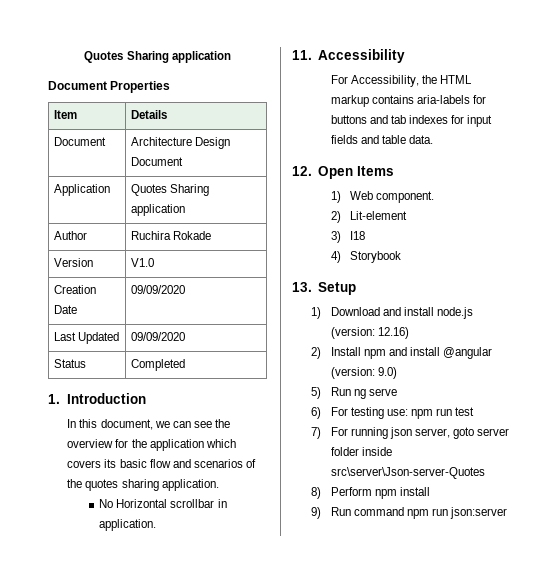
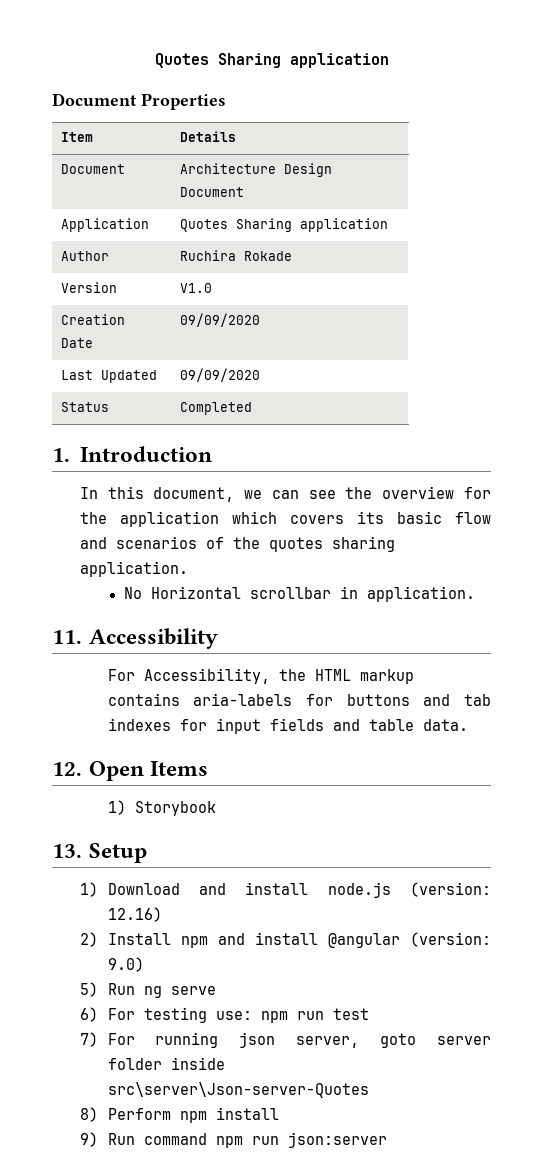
[349,191,434,203] [330,211,407,223] [330,231,365,243] [330,251,341,263] Web component. // 2) Lit-element // 3) I18 // 4) -> (126, 807) none

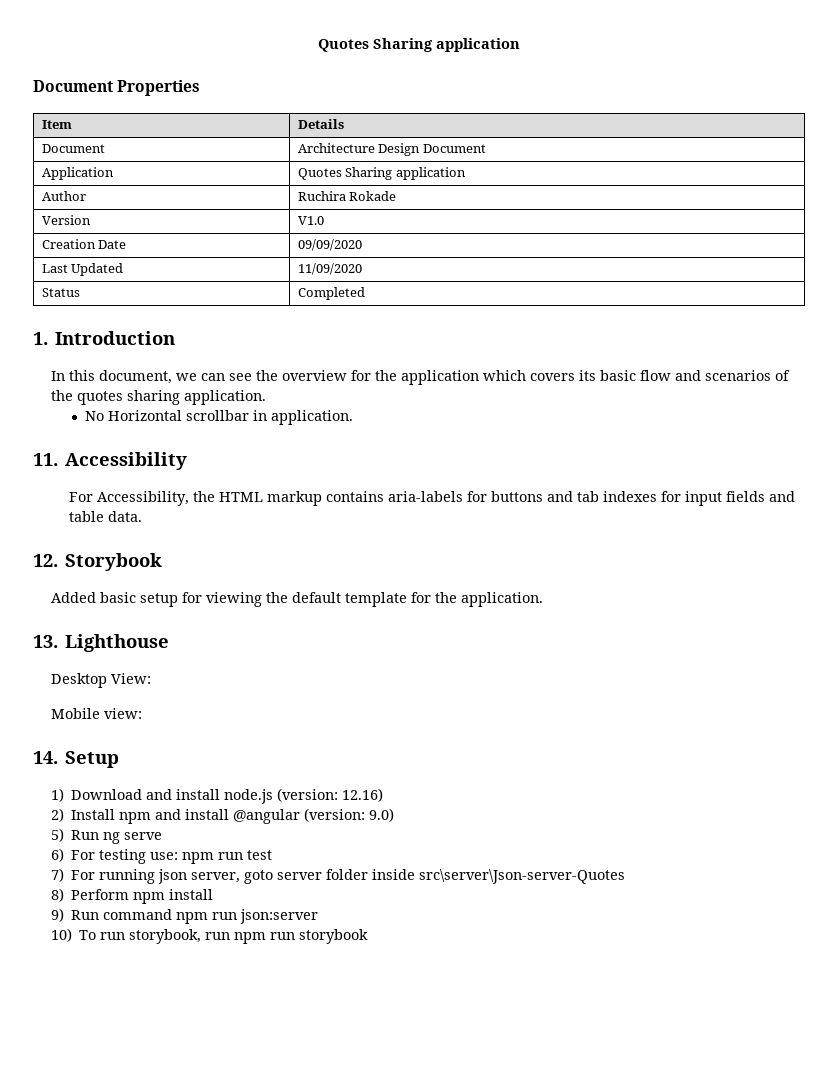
[180,368,261,382] 09/09/2020 -> [297,263,362,275] 11/09/2020
[89,761,209,781] [107,800,217,816] [52,844,82,858] Open Items // 1) Storybook // 13. -> [65,553,163,571] [50,592,543,607] [33,634,170,652] [50,673,151,688] [50,708,142,719] [33,751,58,764] Storybook // Added basic setup for viewing the default template for the application. // 13. Lighthouse // Desktop View: // Mobile view: // 14.
(387, 1140) none -> [50,928,369,944] // 10) To run storybook, run npm run storybook

